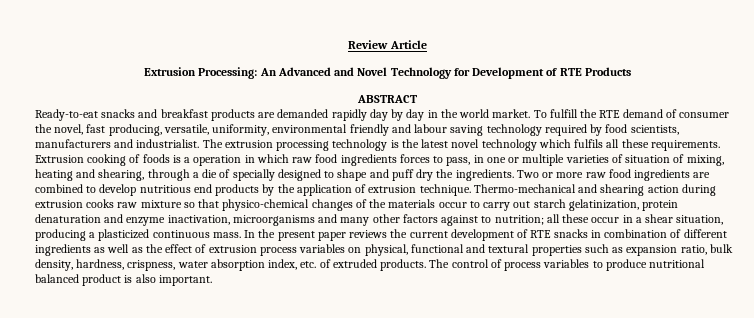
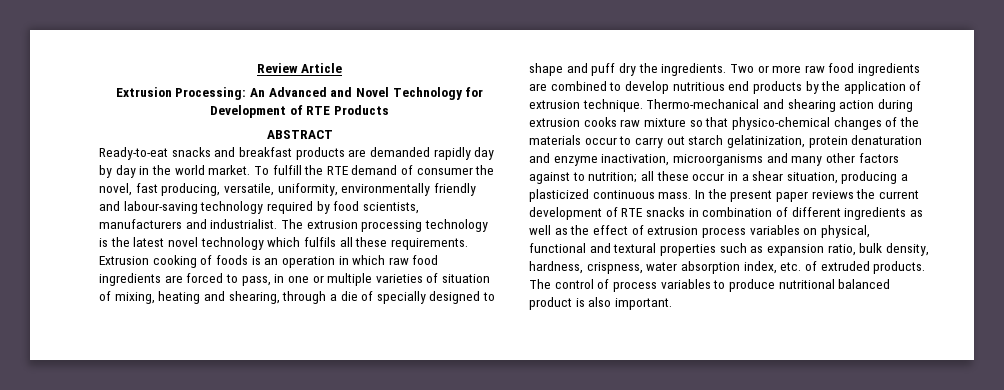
[272,124,348,133] environmental -> [341,183,431,196] environmentally
[414,124,484,136] labour saving -> [123,201,198,214] labour-saving
[184,157,191,163] a -> [264,258,279,265] an
[399,154,430,163] forces -> [164,273,224,283] are forced

